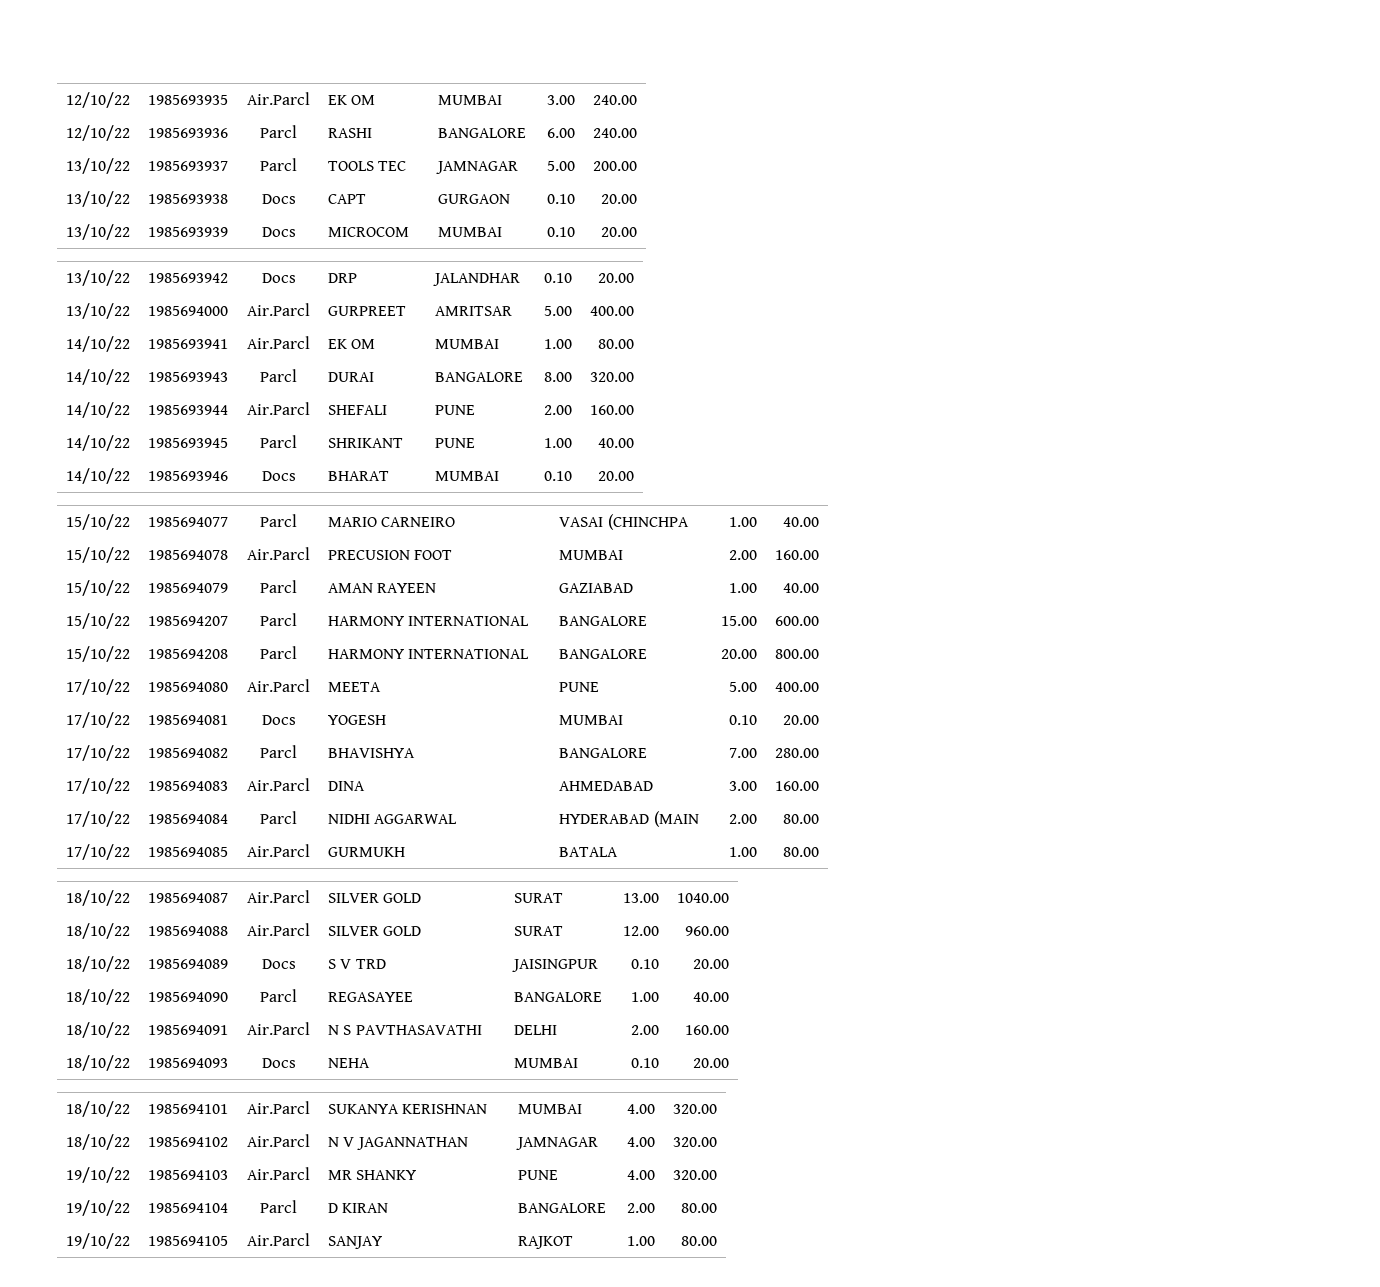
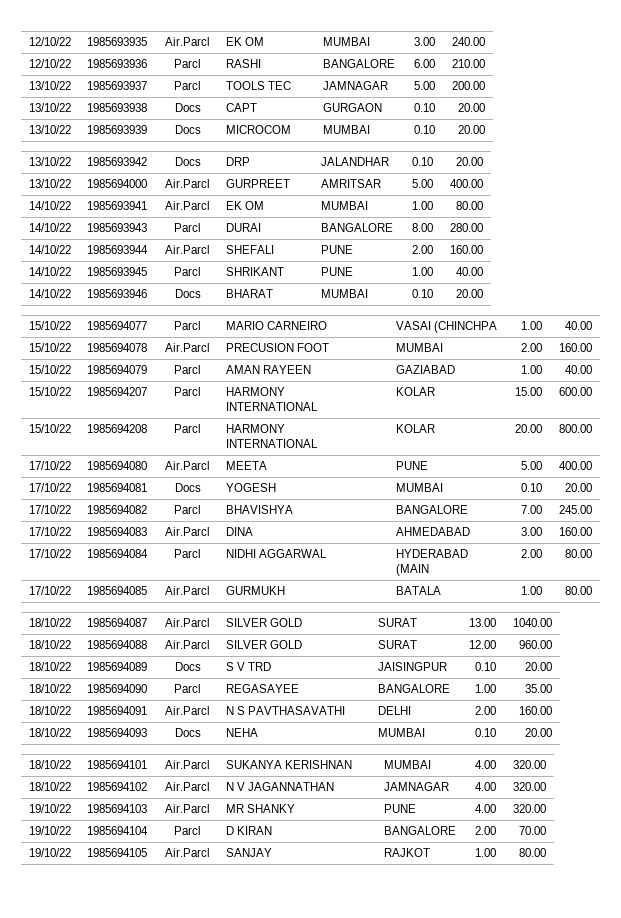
[593,128,638,138] 240.00 -> [452,59,486,68] 210.00
[590,372,635,382] 320.00 -> [450,223,484,232] 280.00
[559,616,648,626] BANGALORE -> [395,387,435,396] KOLAR
[559,649,648,659] BANGALORE -> [395,424,435,433] KOLAR
[775,748,820,758] 280.00 -> [559,505,593,514] 245.00
[693,992,730,1002] 40.00 -> [525,684,553,693] 35.00
[681,1203,718,1213] 80.00 -> [519,826,547,835] 70.00

